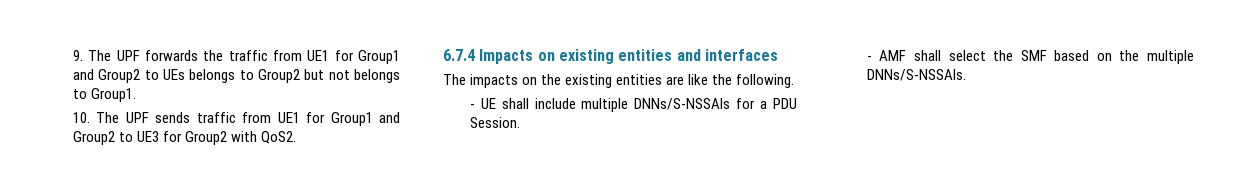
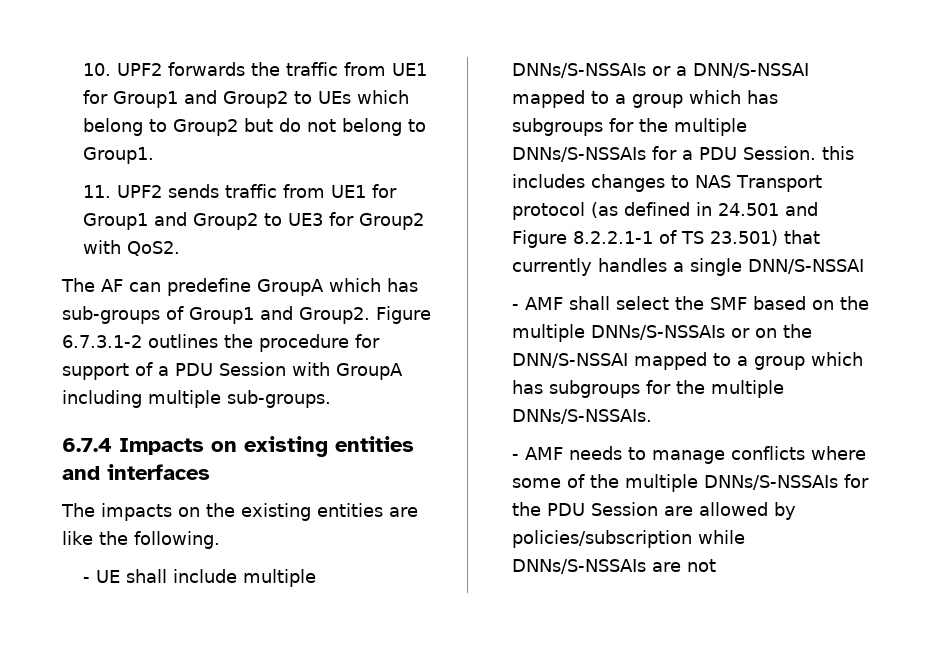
[72,50,140,61] 9. The UPF -> [83,63,163,76] 10. UPF2
[189,69,236,83] belongs -> [357,90,410,104] [83,118,144,136] which belong
[328,69,400,83] not belongs -> [279,118,403,136] do not belong
[72,112,149,123] 10. The UPF -> [83,185,163,198] 11. UPF2
(297, 137) none -> [61,278,418,296] [62,306,431,324] [62,334,380,352] [62,362,403,380] [62,390,331,408] // The AF can predefine GroupA which has sub-groups of Group1 and Group2. Figure 6.7.3.1-2 outlines the procedure for support of a PDU Session with GroupA including multiple sub-groups.
[736,98,797,109] [469,117,520,128] for a PDU Session. -> [652,63,810,78] [512,90,779,108] [512,118,748,136] [512,146,855,162] [512,174,823,192] [512,202,819,220] [512,230,821,248] [512,258,865,276] or a DNN/S-NSSAI mapped to a group which has subgroups for the multiple DNNs/S-NSSAIs for a PDU Session. this includes changes to NAS Transport protocol (as defined in 24.501 and Figure 8.2.2.1-1 of TS 23.501) that currently handles a single DNN/S-NSSAI
[866,69,966,81] DNNs/S-NSSAIs. -> [591,324,813,340] [512,352,864,370] [512,380,785,398] [512,409,653,424] [512,446,867,464] [512,474,870,492] [512,502,797,520] [512,530,746,548] [512,559,717,574] DNNs/S-NSSAIs or on the DNN/S-NSSAI mapped to a group which has subgroups for the multiple DNNs/S-NSSAIs. // - AMF needs to manage conflicts where some of the multiple DNNs/S-NSSAIs for the PDU Session are allowed by policies/subscription while DNNs/S-NSSAIs are not

